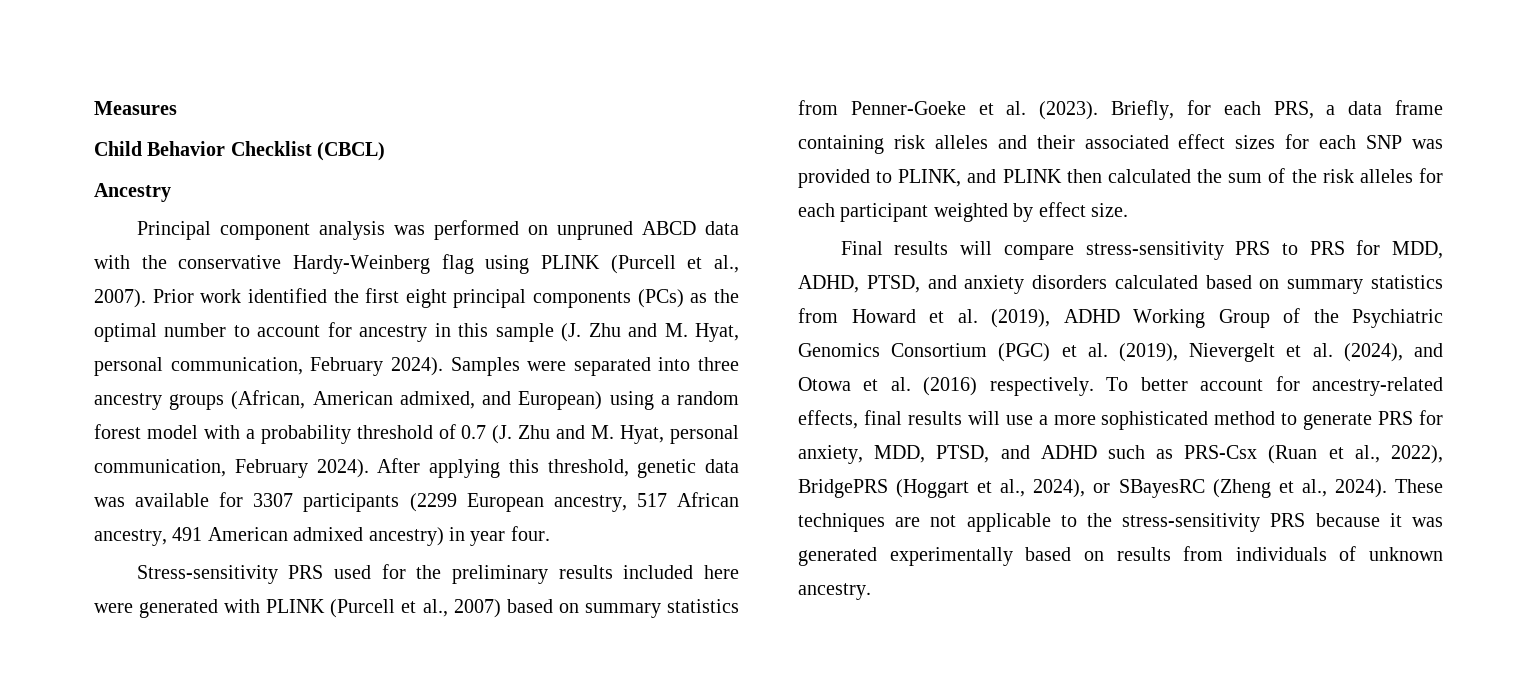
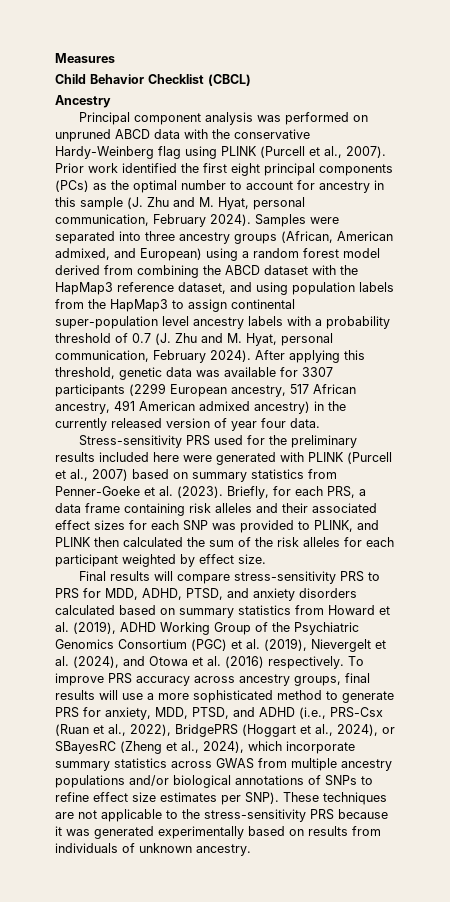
(198, 432) none -> [55,265,358,278] [55,282,394,295] [55,299,295,312] [55,316,283,329] derived from combining the ABCD dataset with the HapMap3 reference dataset, and using population labels from the HapMap3 to assign continental super-population level ancestry labels
[470,526,550,546] year four. -> [328,401,346,411] [55,418,320,431] the currently released version of year four data.
[1140,376,1443,396] [798,410,858,429] better account for ancestry-related effects, -> [55,673,341,686] improve PRS accuracy across ancestry groups,
[1107,445,1174,459] such as -> [299,707,326,719] (i.e.,
[1334,479,1387,498] 2024). -> [203,741,355,754] [55,758,392,771] [55,775,373,788] [55,792,279,805] 2024), which incorporate summary statistics across GWAS from multiple ancestry populations and/or biological annotations of SNPs to refine effect size estimates per SNP).

